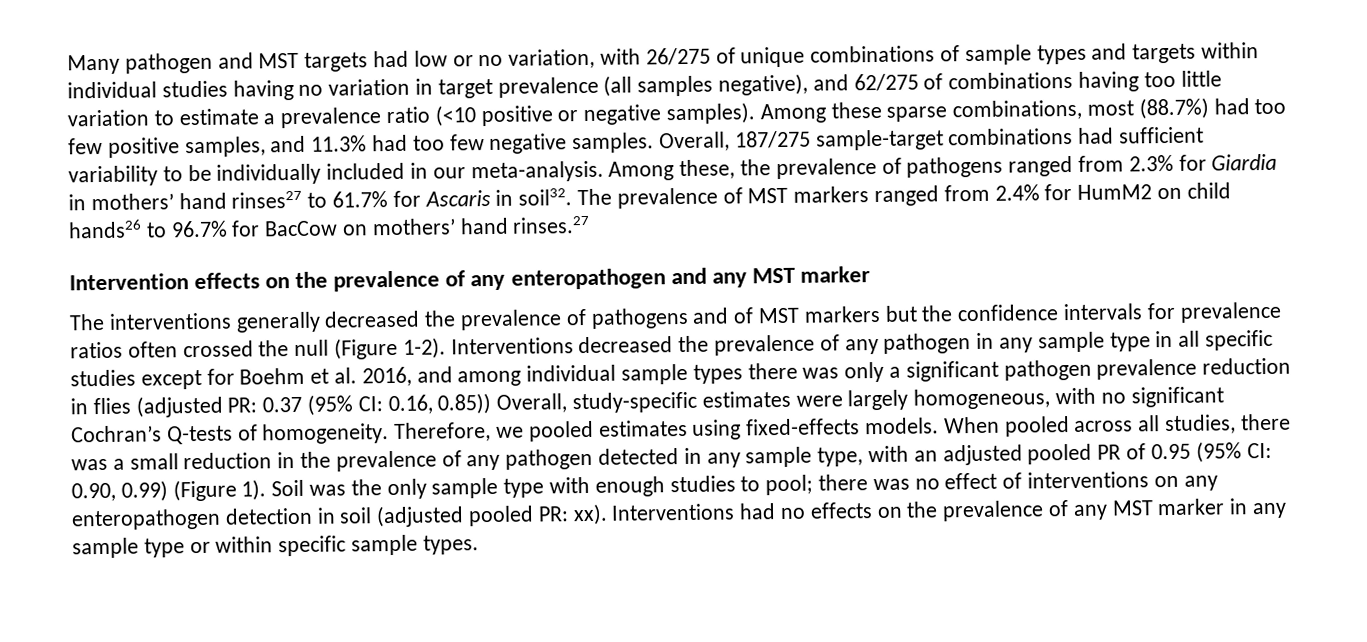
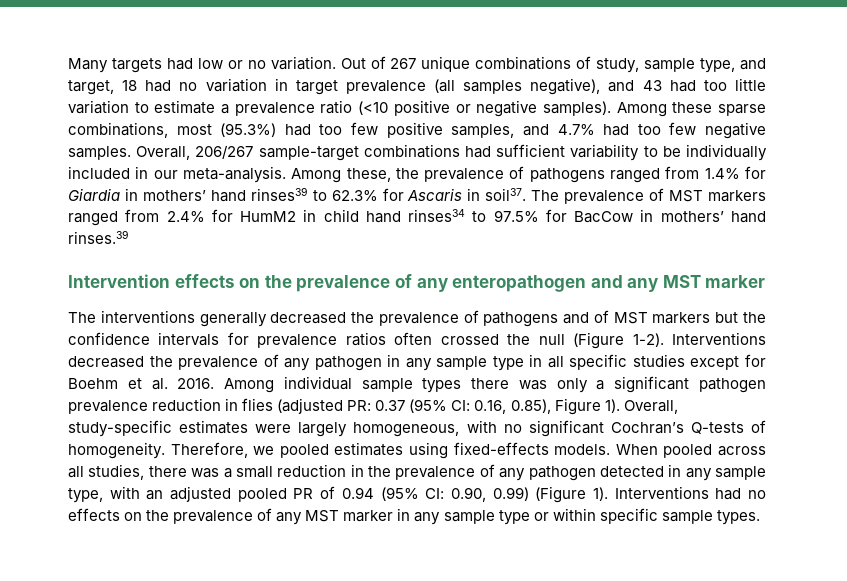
[124,52,300,74] pathogen and MST -> (108, 65) none
[508,42,1260,69] [67,80,294,101] variation, with 26/275 of unique combinations of sample types and targets within individual studies having -> [270,56,766,73] [68,80,172,95] variation. Out of 267 unique combinations of study, sample type, and target, 18 had
[853,71,1140,92] 62/275 of combinations having -> [642,80,696,92] 43 had
[1138,97,1209,120] (88.7%) -> [220,123,277,137] (95.3%)
[311,135,368,152] 11.3% -> [557,124,595,135] 4.7%
[734,130,811,149] 187/275 -> [195,145,254,159] 206/267
[1128,154,1174,172] 2.3% -> [704,168,740,179] 1.4%
[231,190,389,209] rinses27 to 61.7% -> [250,187,378,201] rinses39 to 62.3%
[518,188,573,206] soil32. -> [485,188,527,201] soil37.
[1157,182,1231,200] [68,219,228,239] on child hands26 to 96.7% -> [303,209,539,223] in child hand rinses34 to 97.5%
[342,215,591,236] on mothers’ hand rinses.27 -> [640,209,766,223] [68,230,129,244] in mothers’ hand rinses.39
[361,366,522,387] 2016, and among -> [177,378,275,393] 2016. Among
[437,392,492,415] 0.85)) -> [510,398,620,415] 0.85), Figure 1).
[1150,443,1191,460] 0.95 -> [341,487,374,499] 0.94
[271,471,1218,500] [71,503,608,531] Soil was the only sample type with enough studies to pool; there was no effect of interventions on any enteropathogen detection in soil (adjusted pooled PR: xx). -> (608, 494) none

